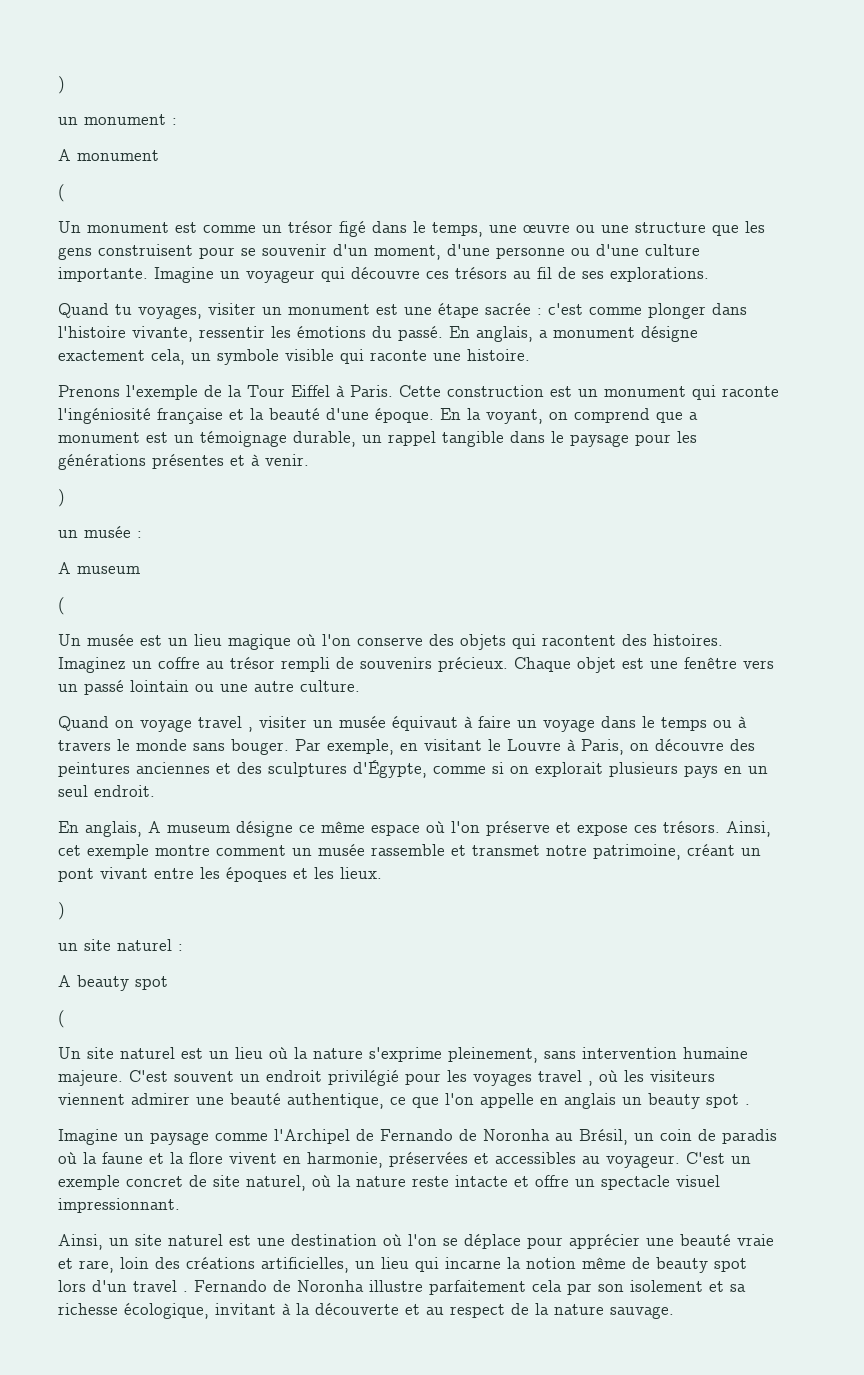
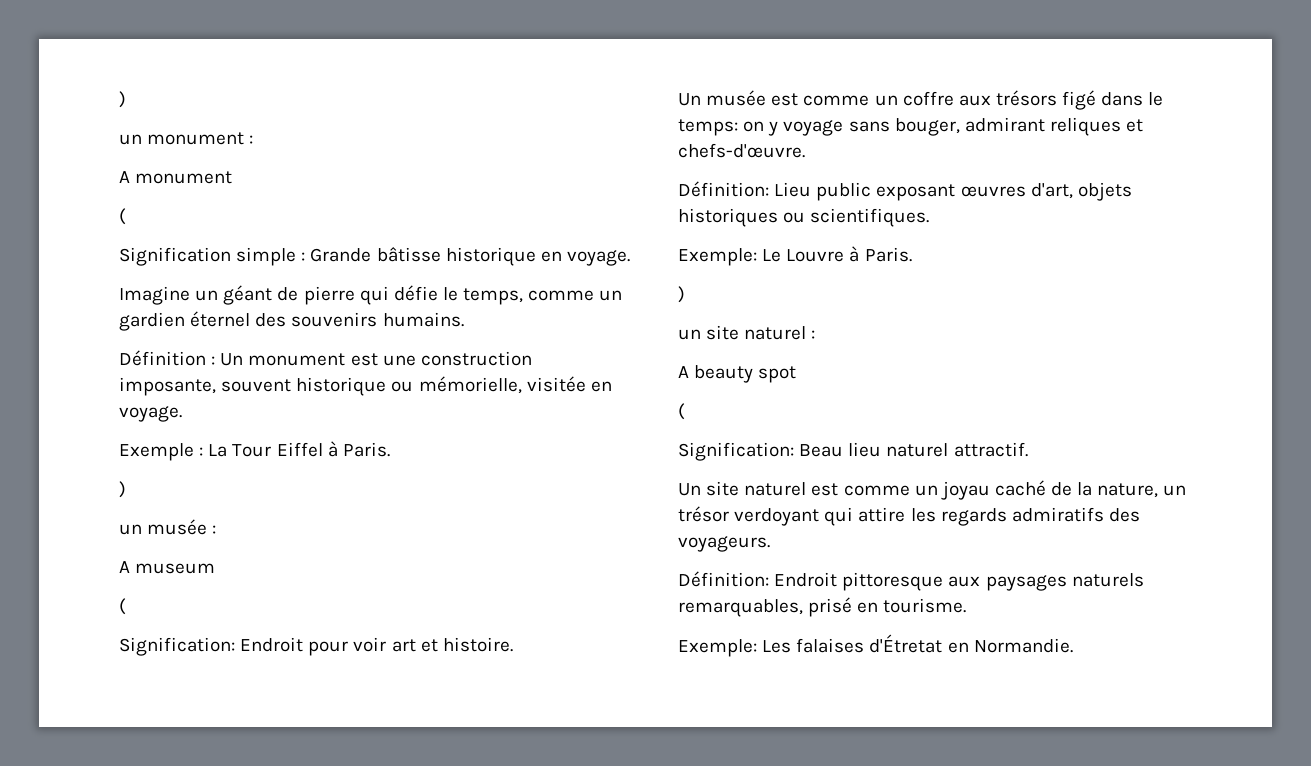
[58,221,765,237] [58,244,700,260] [58,267,709,283] [58,303,747,319] [58,326,698,342] [58,349,530,365] [58,385,779,400] [58,408,698,424] [58,431,697,447] [58,454,309,470] Un monument est comme un trésor figé dans le temps, une œuvre ou une structure que les gens construisent pour se souvenir d'un moment, d'une personne ou d'une culture importante. Imagine un voyageur qui découvre ces trésors au fil de ses explorations. // Quand tu voyages, visiter un monument est une étape sacrée : c'est comme plonger dans l'histoire vivante, ressentir les émotions du passé. En anglais, a monument désigne exactement cela, un symbole visible qui raconte une histoire. // Prenons l'exemple de la Tour Eiffel à Paris. Cette construction est un monument qui raconte l'ingéniosité française et la beauté d'une époque. En la voyant, on comprend que a monument est un témoignage durable, un rappel tangible dans le paysage pour les générations présentes et à venir. -> [119,247,630,266] [119,285,623,305] [119,311,464,331] [119,350,532,366] [119,376,612,396] [119,406,182,422] [119,441,390,461] Signification simple : Grande bâtisse historique en voyage. // Imagine un géant de pierre qui défie le temps, comme un gardien éternel des souvenirs humains. // Définition : Un monument est une construction imposante, souvent historique ou mémorielle, visitée en voyage. // Exemple : La Tour Eiffel à Paris.
[58,634,723,650] [58,657,774,673] [58,680,360,695] [58,716,747,732] [58,739,755,755] [58,760,768,778] [58,785,155,797] [58,821,771,837] [58,844,761,860] [58,867,382,882] Un musée est un lieu magique où l'on conserve des objets qui racontent des histoires. Imaginez un coffre au trésor rempli de souvenirs précieux. Chaque objet est une fenêtre vers un passé lointain ou une autre culture. // Quand on voyage travel , visiter un musée équivaut à faire un voyage dans le temps ou à travers le monde sans bouger. Par exemple, en visitant le Louvre à Paris, on découvre des peintures anciennes et des sculptures d'Égypte, comme si on explorait plusieurs pays en un seul endroit. // En anglais, A museum désigne ce même espace où l'on préserve et expose ces trésors. Ainsi, cet exemple montre comment un musée rassemble et transmet notre patrimoine, créant un pont vivant entre les époques et les lieux. -> [119,637,513,656] [678,90,1164,110] [678,117,1144,136] [678,143,805,158] [678,181,1132,201] [678,208,930,227] [678,246,912,266] Signification: Endroit pour voir art et histoire. // Un musée est comme un coffre aux trésors figé dans le temps: on y voyage sans bouger, admirant reliques et chefs-d'œuvre. // Définition: Lieu public exposant œuvres d'art, objets historiques ou scientifiques. // Exemple: Le Louvre à Paris.
(65, 1019) none -> [678,442,1028,461] // Signification: Beau lieu naturel attractif.
[209,1047,748,1063] [58,1070,715,1086] [58,1093,750,1109] [58,1129,777,1145] [58,1152,751,1168] [58,1175,720,1191] [58,1198,180,1213] [58,1234,774,1250] [58,1257,747,1273] [58,1280,746,1295] [58,1303,674,1319] un lieu où la nature s'exprime pleinement, sans intervention humaine majeure. C'est souvent un endroit privilégié pour les voyages travel , où les visiteurs viennent admirer une beauté authentique, ce que l'on appelle en anglais un beauty spot . // Imagine un paysage comme l'Archipel de Fernando de Noronha au Brésil, un coin de paradis où la faune et la flore vivent en harmonie, préservées et accessibles au voyageur. C'est un exemple concret de site naturel, où la nature reste intacte et offre un spectacle visuel impressionnant. // Ainsi, un site naturel est une destination où l'on se déplace pour apprécier une beauté vraie et rare, loin des créations artificielles, un lieu qui incarne la notion même de beauty spot lors d'un travel . Fernando de Noronha illustre parfaitement cela par son isolement et sa richesse écologique, invitant à la découverte et au respect de la nature sauvage. -> [843,480,1187,500] [678,506,1140,526] [678,536,770,552] [678,571,1144,591] [678,597,967,617] [678,634,1073,657] comme un joyau caché de la nature, un trésor verdoyant qui attire les regards admiratifs des voyageurs. // Définition: Endroit pittoresque aux paysages naturels remarquables, prisé en tourisme. // Exemple: Les falaises d'Étretat en Normandie.

